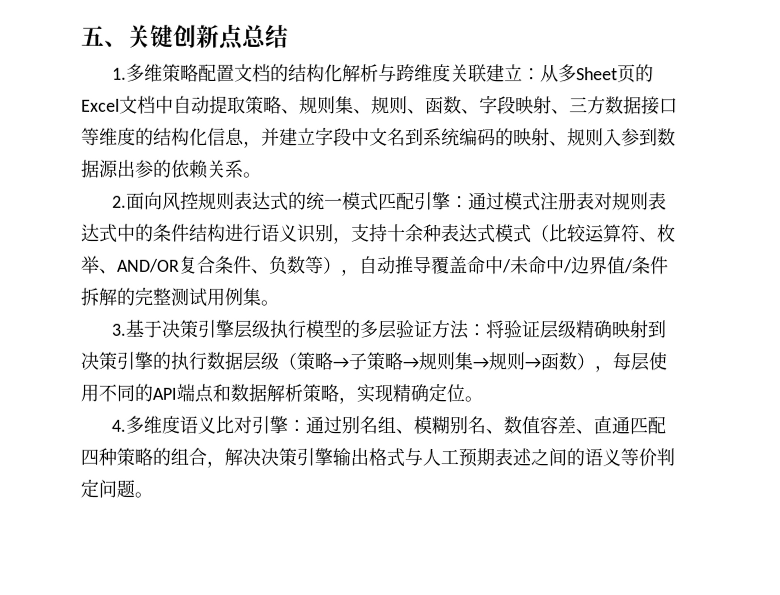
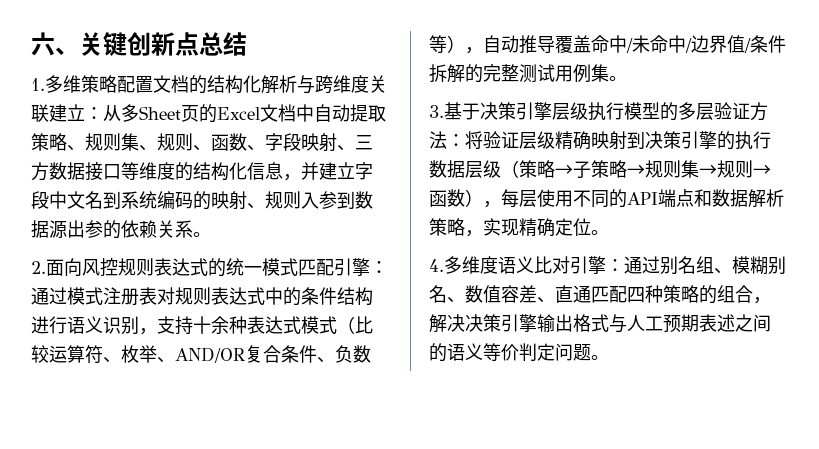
[81,25,105,46] 五 -> [31,32,55,56] 六

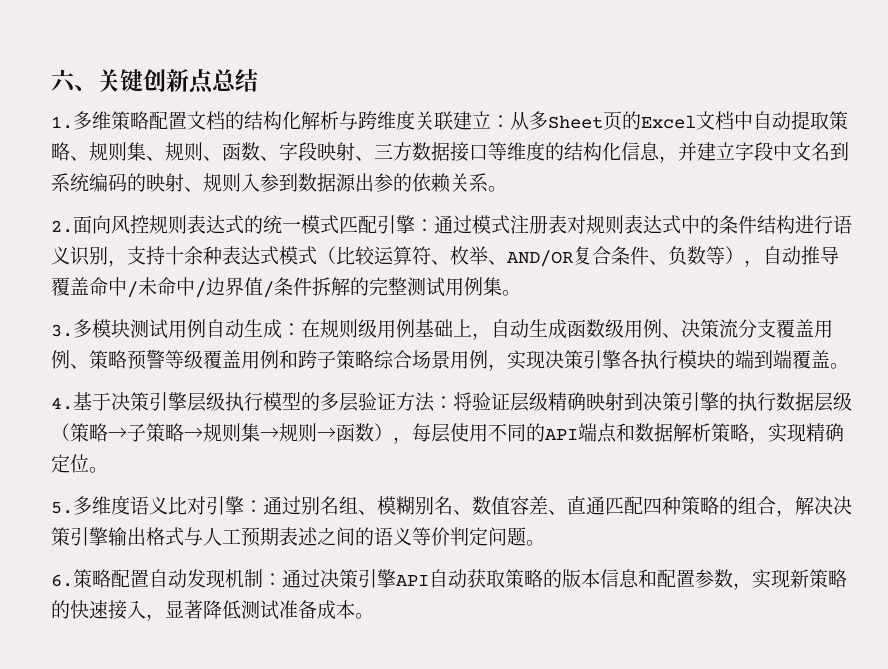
(444, 111) none -> [73,319,833,340] [51,349,849,371] [51,397,73,410] 多模块测试用例自动生成：在规则级用例基础上，自动生成函数级用例、决策流分支覆盖用例、策略预警等级覆盖用例和跨子策略综合场景用例，实现决策引擎各执行模块的端到端覆盖。 // 4.
[429,259,444,272] 4. -> [51,502,73,514] 5.
(609, 357) none -> [51,569,847,590] [51,600,374,621] // 6.策略配置自动发现机制：通过决策引擎API自动获取策略的版本信息和配置参数，实现新策略的快速接入，显著降低测试准备成本。

